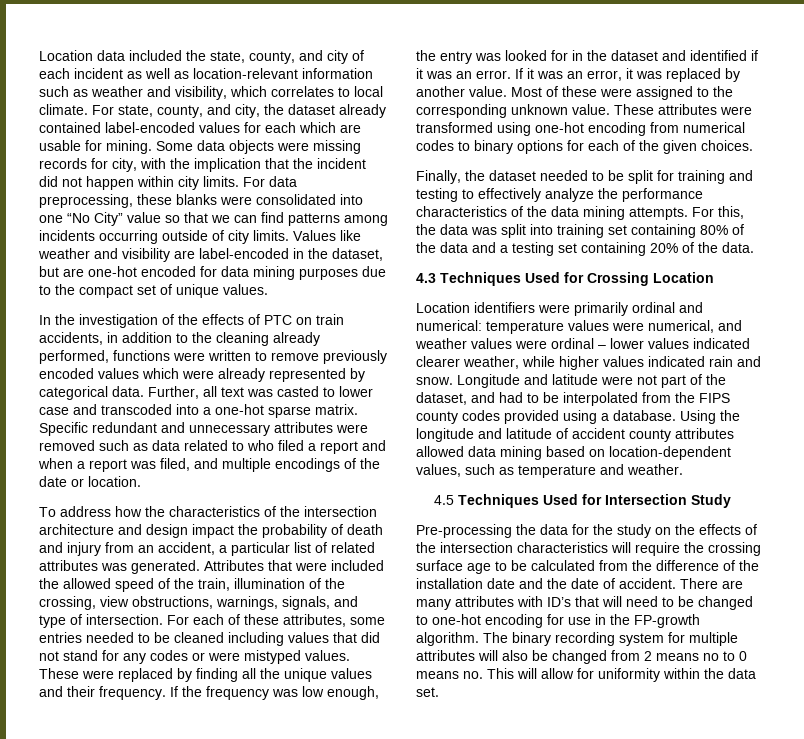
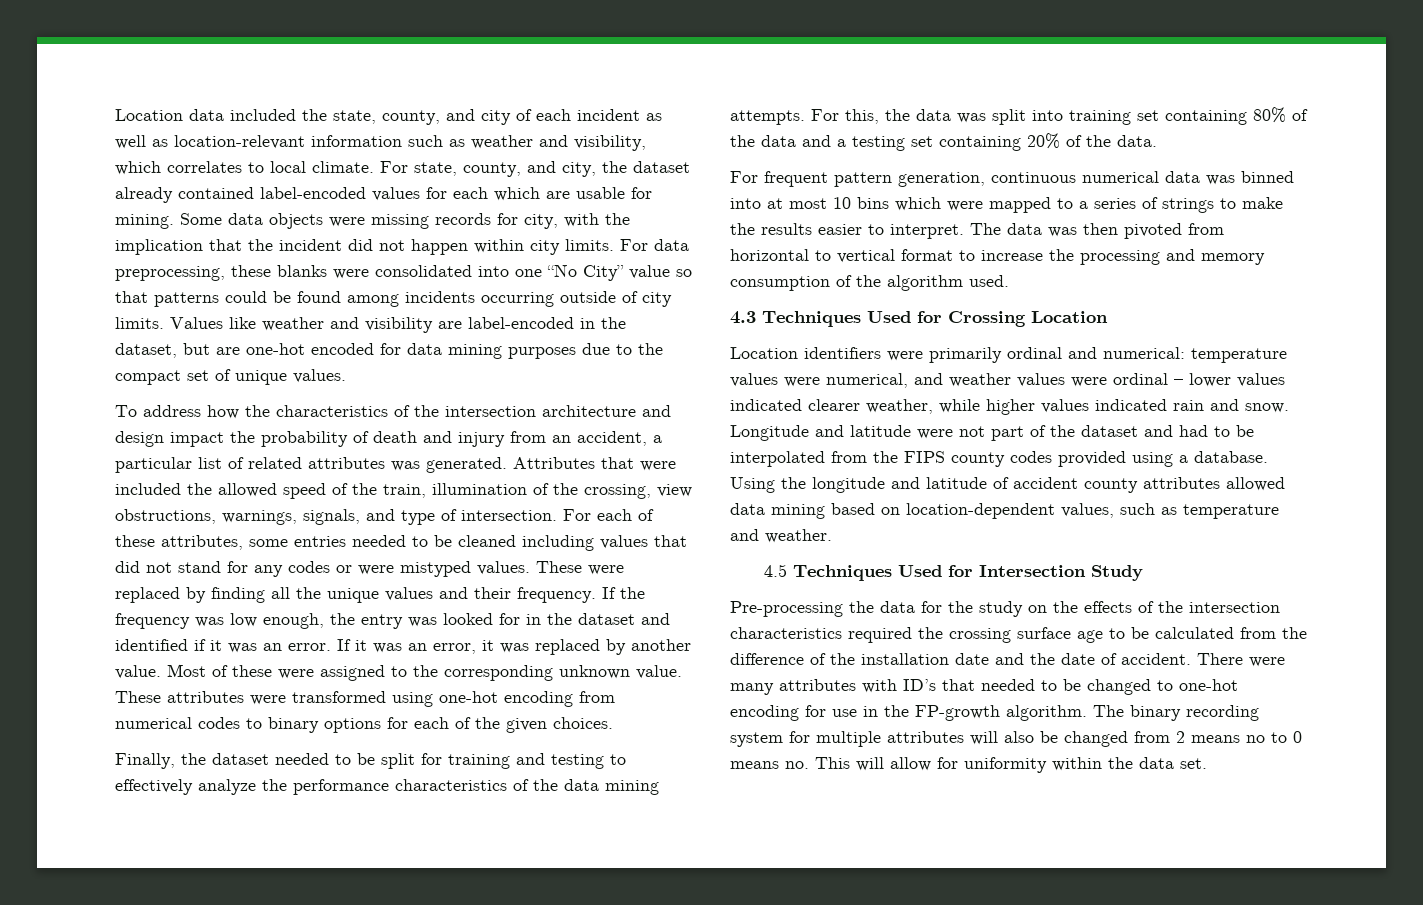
[211,212,340,226] we can find patterns -> [154,291,341,307] patterns could be found
[39,314,344,328] [39,332,320,346] [39,350,387,364] [39,368,365,382] [39,386,373,400] [39,404,358,418] [39,422,368,436] [39,440,386,454] [38,458,380,472] [39,476,141,487] // In the investigation of the effects of PTC on train accidents, in addition to the cleaning already performed, functions were written to remove previously encoded values which were already represented by categorical data. Further, all text was casted to lower case and transcoded into a one-hot sparse matrix. Specific redundant and unnecessary attributes were removed such as data related to who filed a report and when a report was filed, and multiple encodings of the date or location. -> (346, 376) none
(754, 247) none -> [730,171,1294,187] [730,197,1283,213] [730,223,1224,239] [730,249,1265,265] [730,275,1009,291] // For frequent pattern generation, continuous numerical data was binned into at most 10 bins which were mapped to a series of strings to make the results easier to interpret. The data was then pivoted from horizontal to vertical format to increase the processing and memory consumption of the algorithm used.
[416,392,467,405] dataset, -> [1081,425,1138,437] dataset
[611,542,680,556] will require -> [848,627,912,643] required
[722,580,743,589] are -> [1249,657,1285,667] were
[602,596,658,607] will need -> [981,679,1035,691] needed

